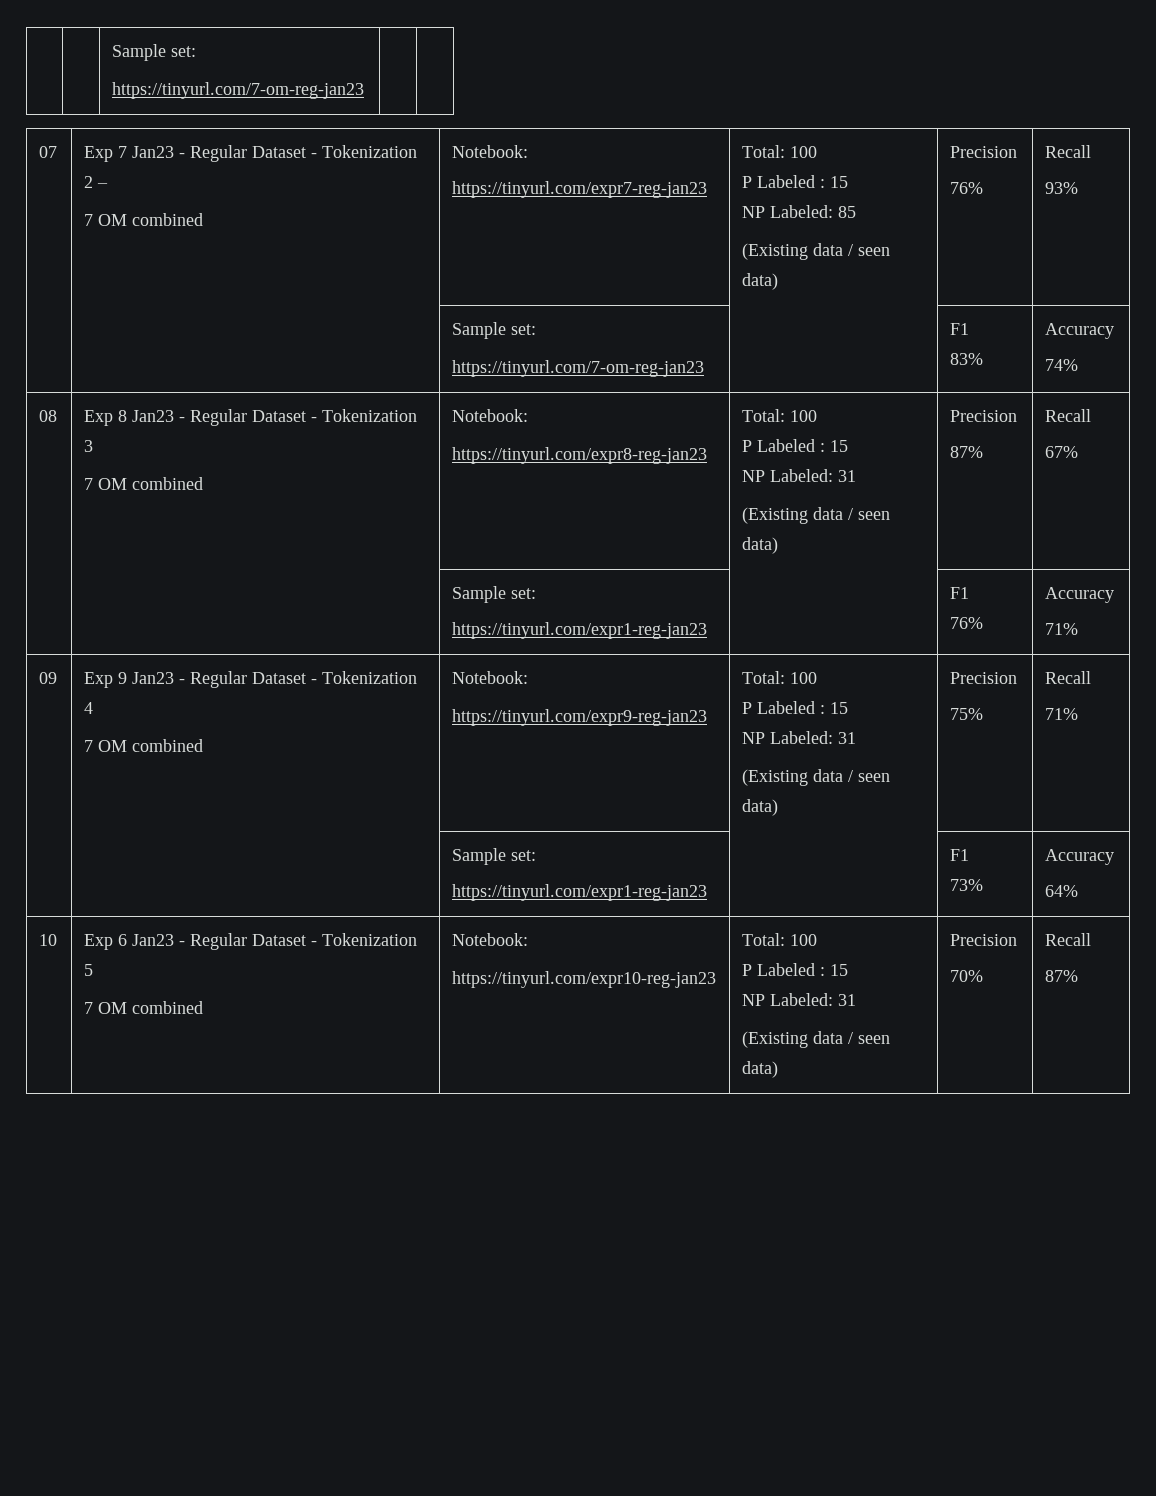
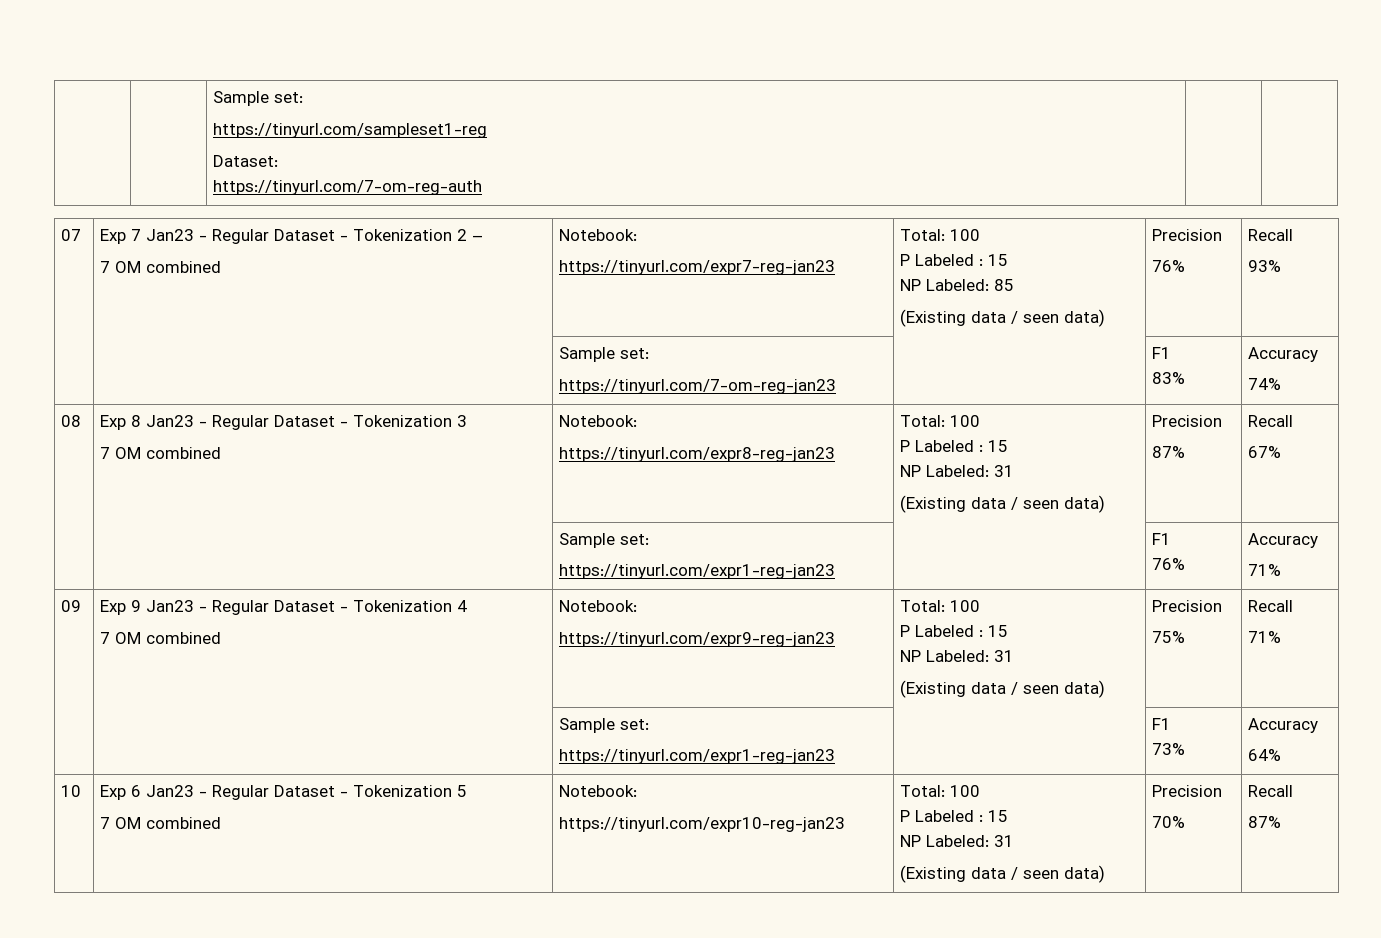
[112,44,197,61] [112,82,365,99] | | Sample set: // https://tinyurl.com/7-om-reg-jan23 -> [212,91,303,106] [212,123,487,138] [212,155,278,167] [212,180,482,195] | | Sample set: // https://tinyurl.com/sampleset1-reg // Dataset: // https://tinyurl.com/7-om-reg-auth

